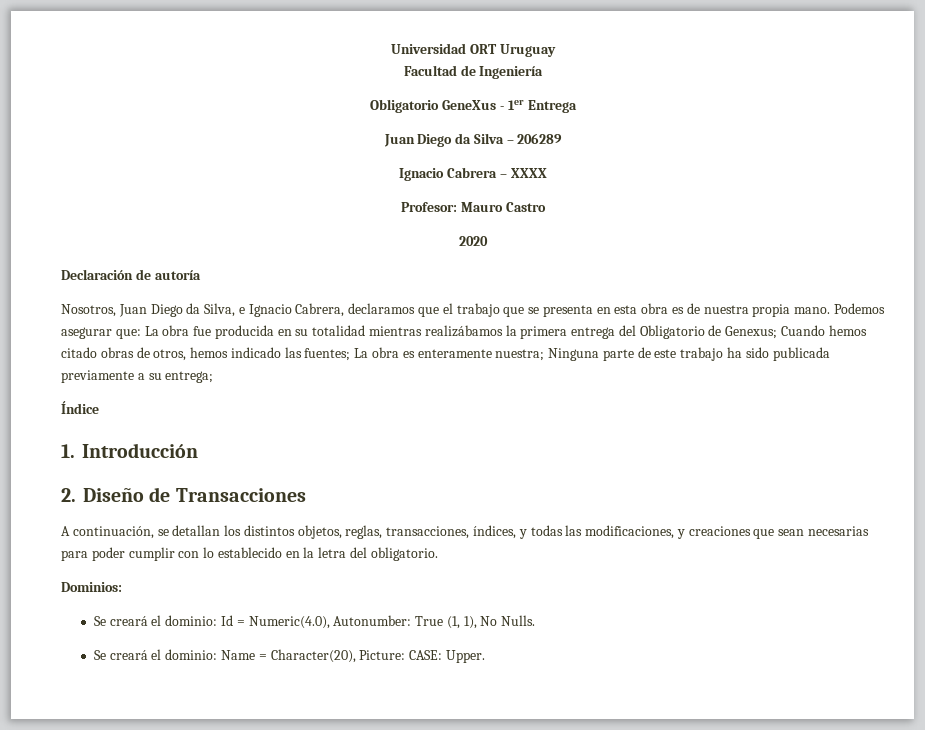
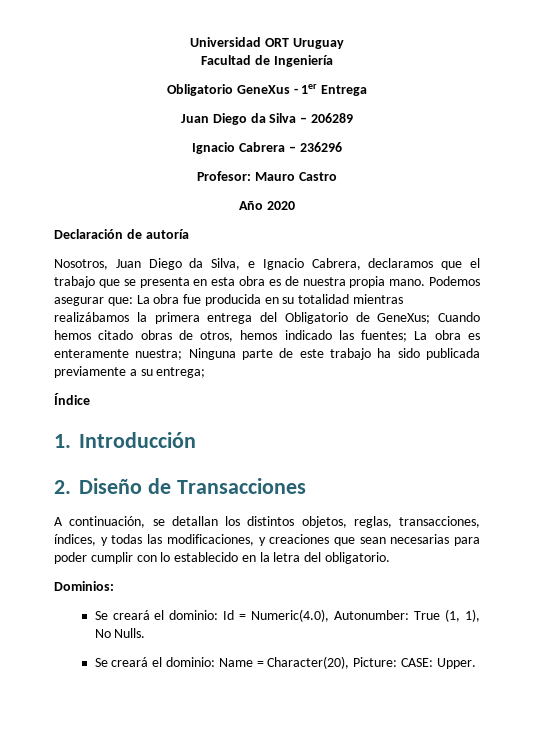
[510,168,547,178] XXXX -> [299,142,342,152] 236296
(546, 207) none -> [239,201,264,210] Año
[725,326,778,339] Genexus; -> [377,313,431,324] GeneXus;

